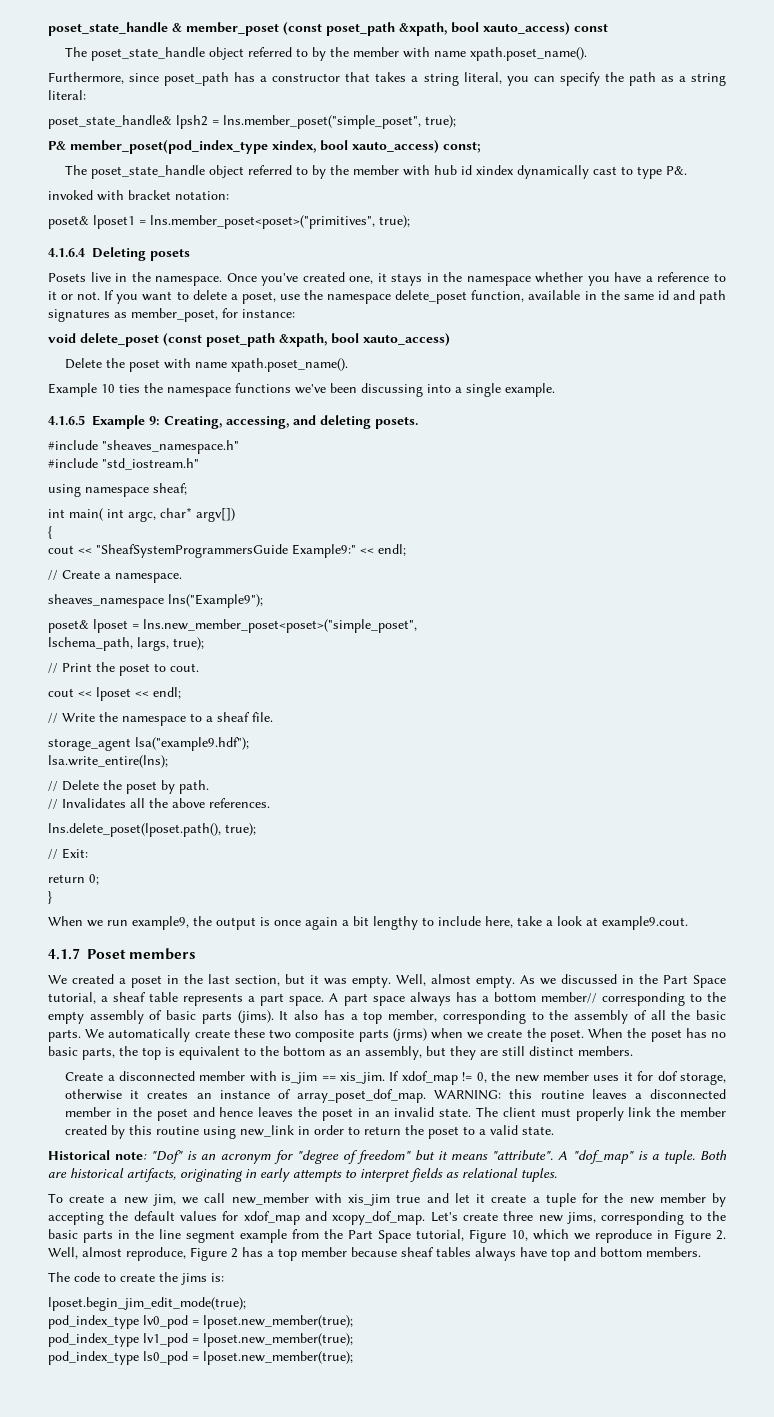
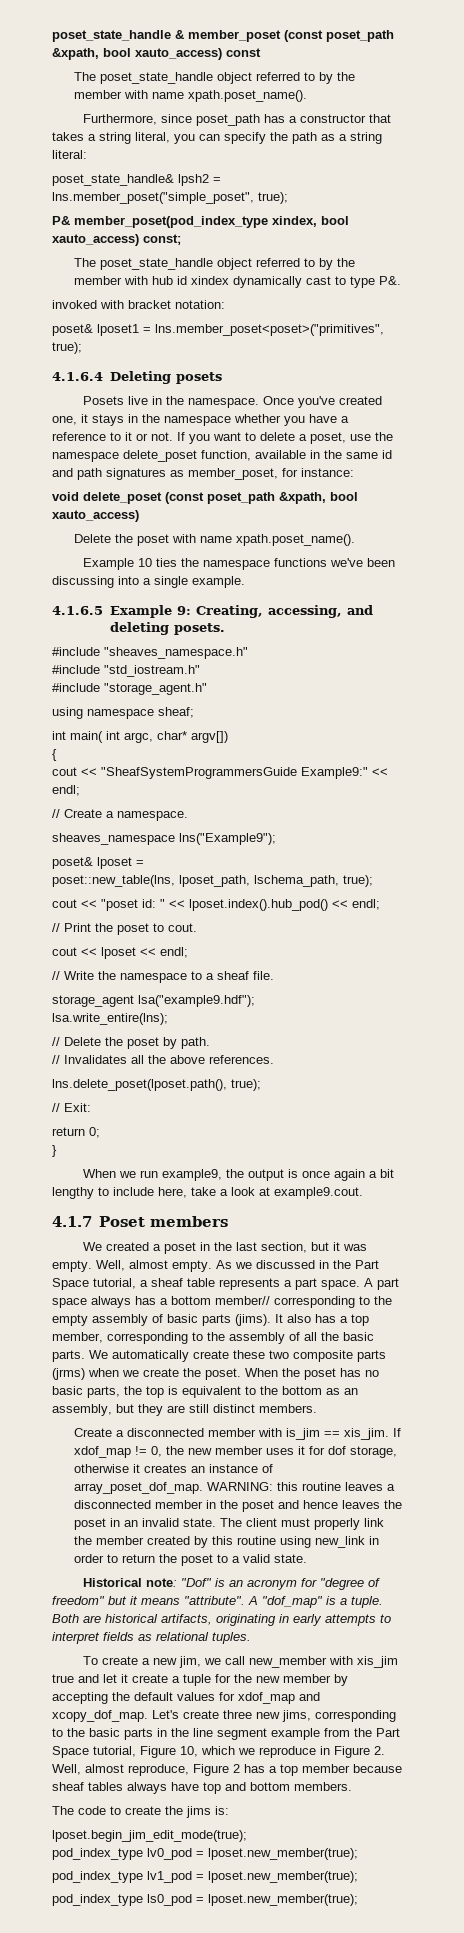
(199, 464) none -> [52,683,207,695] // #include "storage_agent.h"
[143,619,417,633] [48,637,204,651] lns.new_member_poset<poset>("simple_poset", // lschema_path, largs, true); -> [52,875,373,887] [52,899,380,911] // poset::new_table(lns, lposet_path, lschema_path, true); // cout << "poset id: " << lposet.index().hub_pod() << endl;

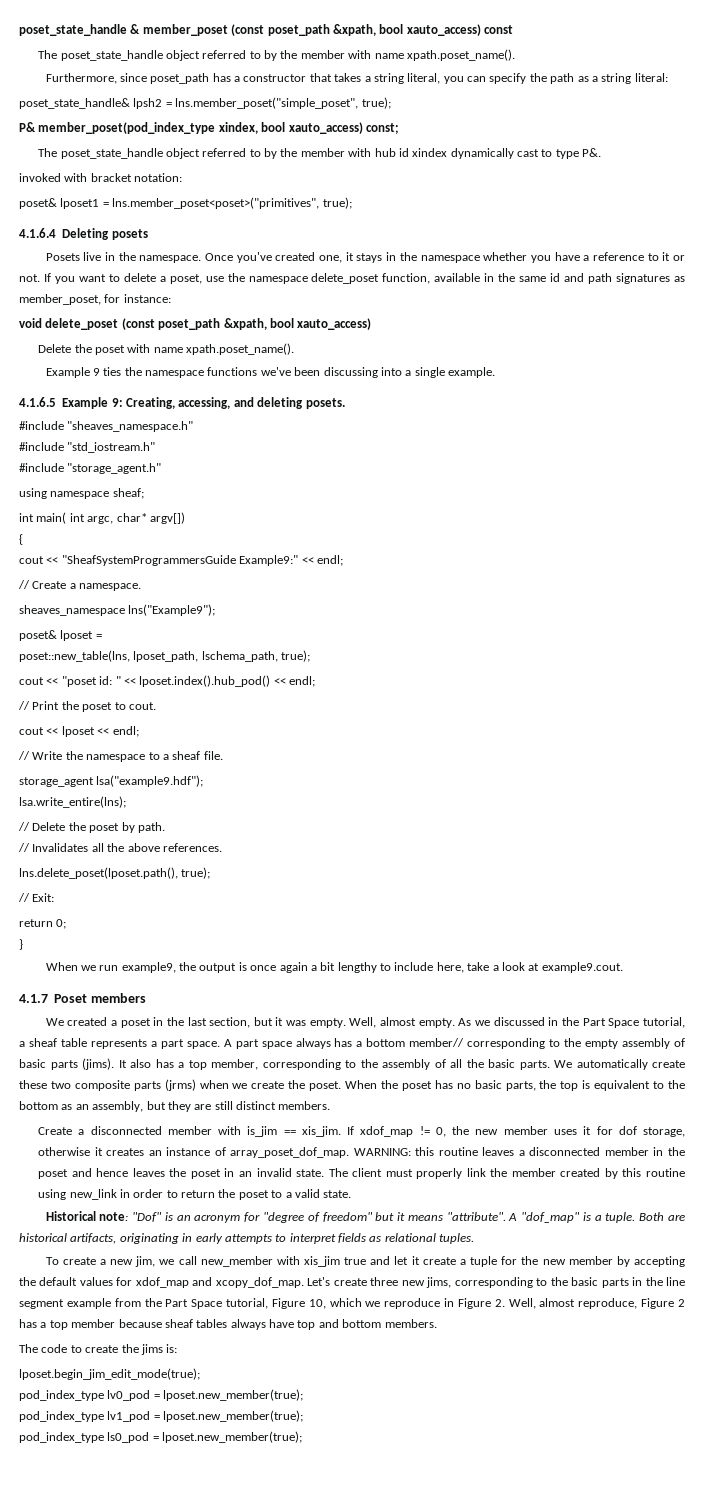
[138,558,153,567] 10 -> [92,368,100,376] 9

